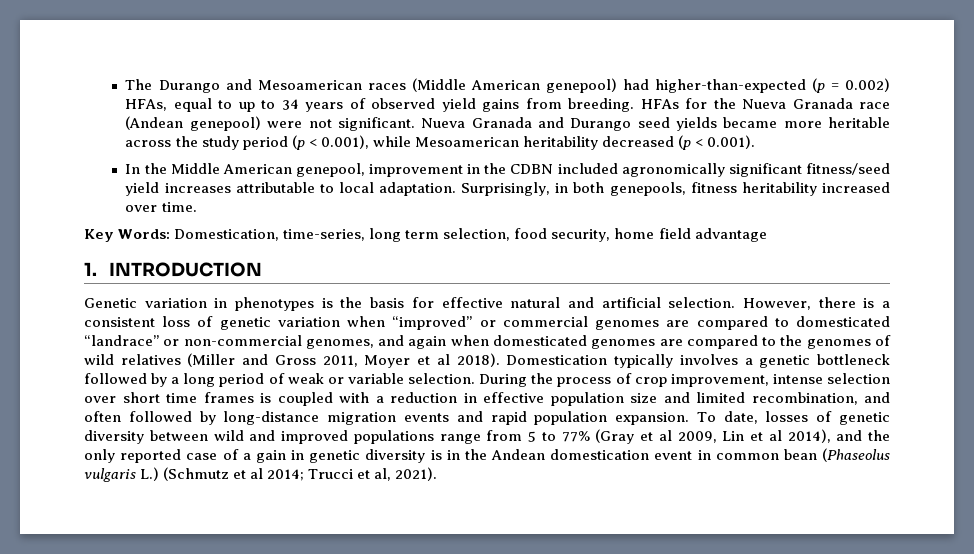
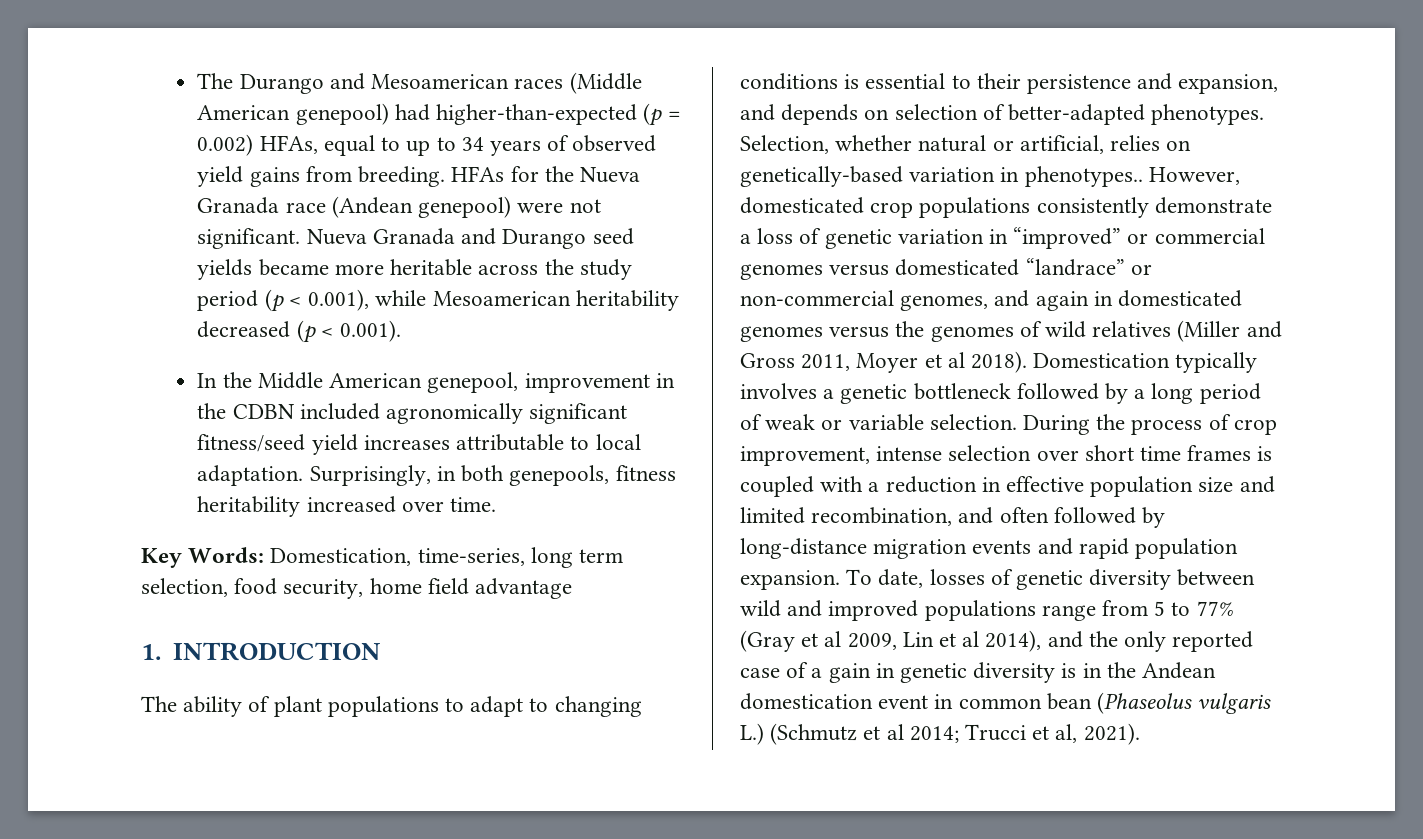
[84,297,890,311] [84,317,155,327] Genetic variation in phenotypes is the basis for effective natural and artificial selection. However, there is a consistent -> [141,696,642,717] [740,73,1279,94] [740,104,1265,125] [740,135,1192,154] [740,166,1240,187] [740,197,1272,218] [740,234,751,244] The ability of plant populations to adapt to changing conditions is essential to their persistence and expansion, and depends on selection of better-adapted phenotypes. Selection, whether natural or artificial, relies on genetically-based variation in phenotypes.. However, domesticated crop populations consistently demonstrate a
[347,316,386,327] when -> [989,229,1009,244] in
[666,316,789,330] are compared to -> [829,264,890,276] versus
[450,335,489,346] when -> [1093,291,1113,306] in
[659,335,777,349] are compared to -> [829,326,890,338] versus

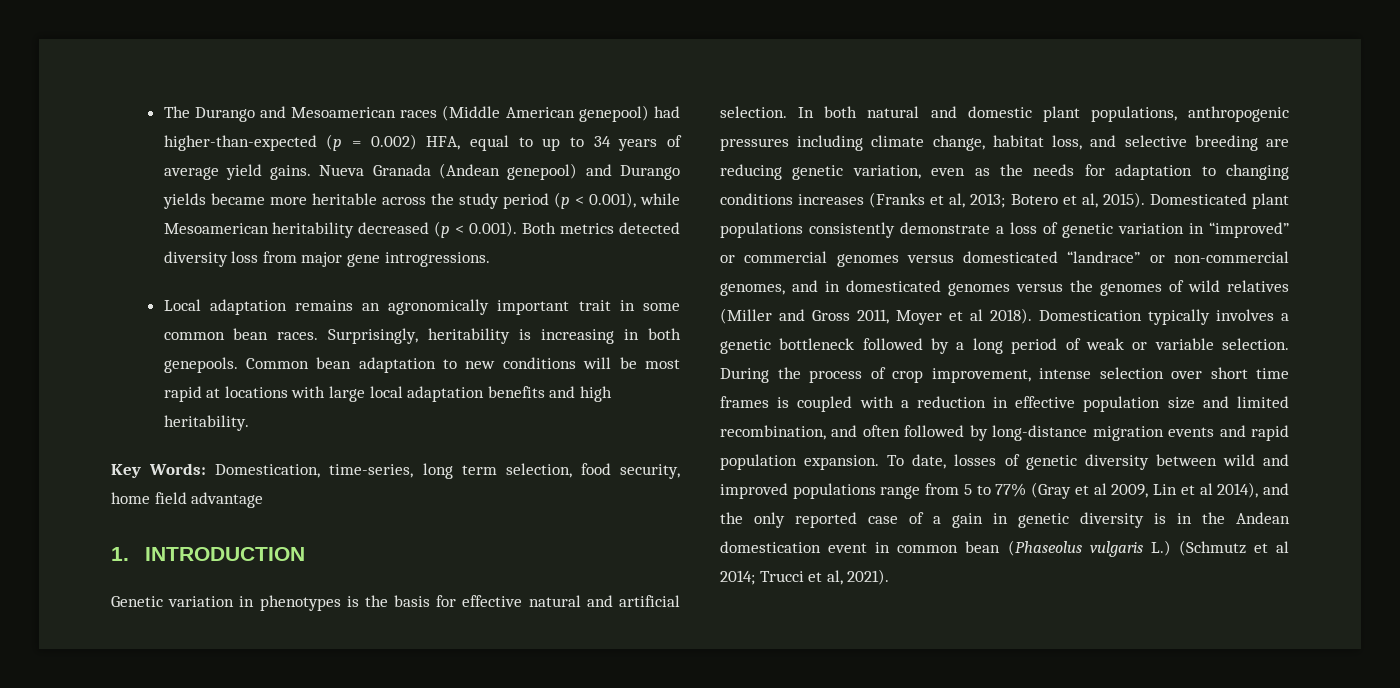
[259,135,318,154] HFAs, -> [426,136,461,150] HFA,
[572,135,657,152] [197,166,640,187] [197,197,326,214] observed yield gains from breeding. HFAs for the Nueva Granada race -> [163,164,431,180] average yield gains. Nueva Granada
[517,199,601,213] [197,228,455,249] were not significant. Nueva Granada -> (578, 171) none
[592,228,634,245] seed -> (680, 172) none
[197,372,675,393] [197,403,628,424] [197,434,641,455] [197,465,676,486] [197,496,497,517] // In the Middle American genepool, improvement in the CDBN included agronomically significant fitness/seed yield increases attributable to local adaptation. Surprisingly, in both genepools, fitness heritability increased over time. -> [522,222,680,234] [163,251,490,267] [163,299,680,315] [163,328,681,344] [163,357,680,373] [163,386,612,402] [163,415,249,431] Both metrics detected diversity loss from major gene introgressions. // Local adaptation remains an agronomically important trait in some common bean races. Surprisingly, heritability is increasing in both genepools. Common bean adaptation to new conditions will be most rapid at locations with large local adaptation benefits and high heritability.
[141,696,642,717] [740,73,1279,94] [740,104,1265,125] [740,135,1192,154] [740,166,1240,187] [740,197,914,218] The ability of plant populations to adapt to changing conditions is essential to their persistence and expansion, and depends on selection of better-adapted phenotypes. Selection, whether natural or artificial, relies on genetically-based variation in phenotypes.. However, domesticated crop -> [111,595,680,611] [720,106,1289,122] [720,135,1289,151] [720,164,1289,180] [720,192,1289,209] Genetic variation in phenotypes is the basis for effective natural and artificial selection. In both natural and domestic plant populations, anthropogenic pressures including climate change, habitat loss, and selective breeding are reducing genetic variation, even as the needs for adaptation to changing conditions increases (Franks et al, 2013; Botero et al, 2015). Domesticated plant
[1035,291,1089,311] again -> (818, 286) none

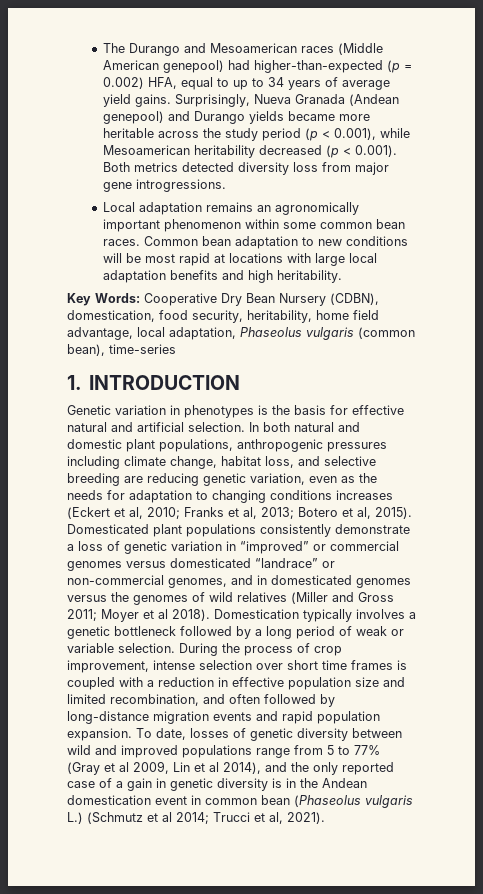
(312, 172) none -> [174,94,250,107] Surprisingly,
[578,300,635,311] trait in -> [163,219,279,232] phenomenon within
[328,328,681,344] [163,357,238,373] Surprisingly, heritability is increasing in both genepools. -> (140, 242) none
[215,463,572,479] Domestication, time-series, long term selection, -> [144,293,379,306] [67,310,155,322] Cooperative Dry Bean Nursery (CDBN), domestication,
(680, 471) none -> [247,310,312,323] heritability,
[191,492,264,508] advantage -> [67,327,415,340] [67,344,176,356] advantage, local adaptation, Phaseolus vulgaris (common bean), time-series
[869,192,926,208] (Franks -> [67,507,224,519] (Eckert et al, 2010; Franks
[857,309,889,324] 2011, -> [67,609,97,621] 2011;

